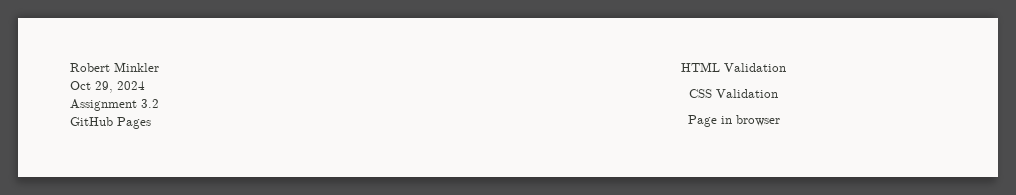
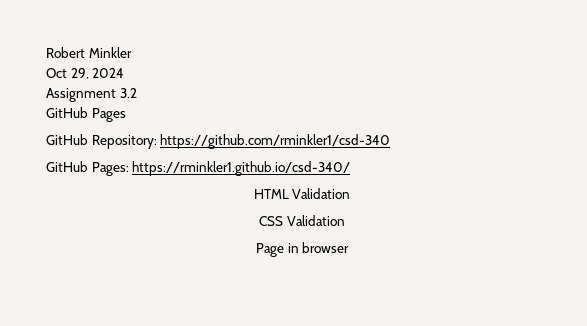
(151, 123) none -> [46,134,391,149] [46,161,351,176] // GitHub Repository: https://github.com/rminkler1/csd-340 // GitHub Pages: https://rminkler1.github.io/csd-340/

